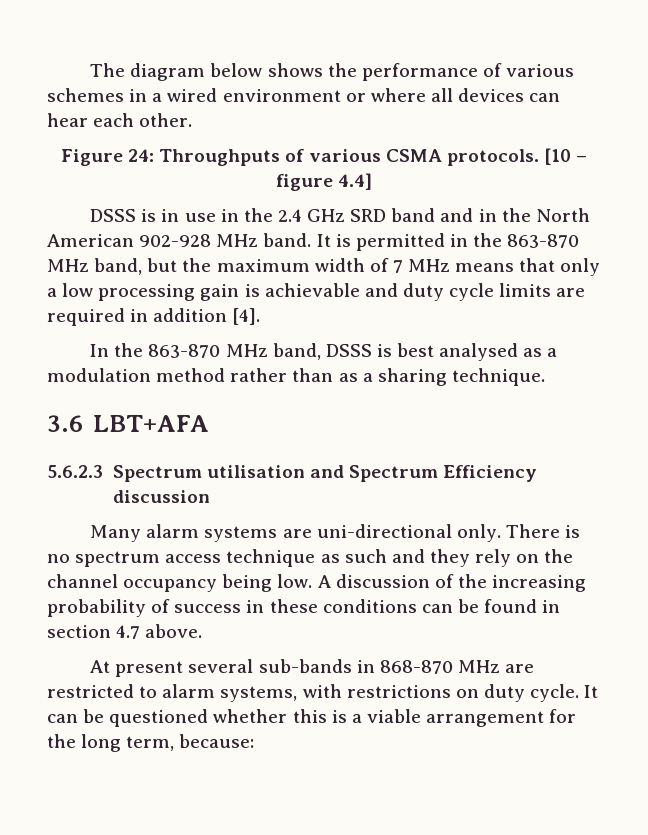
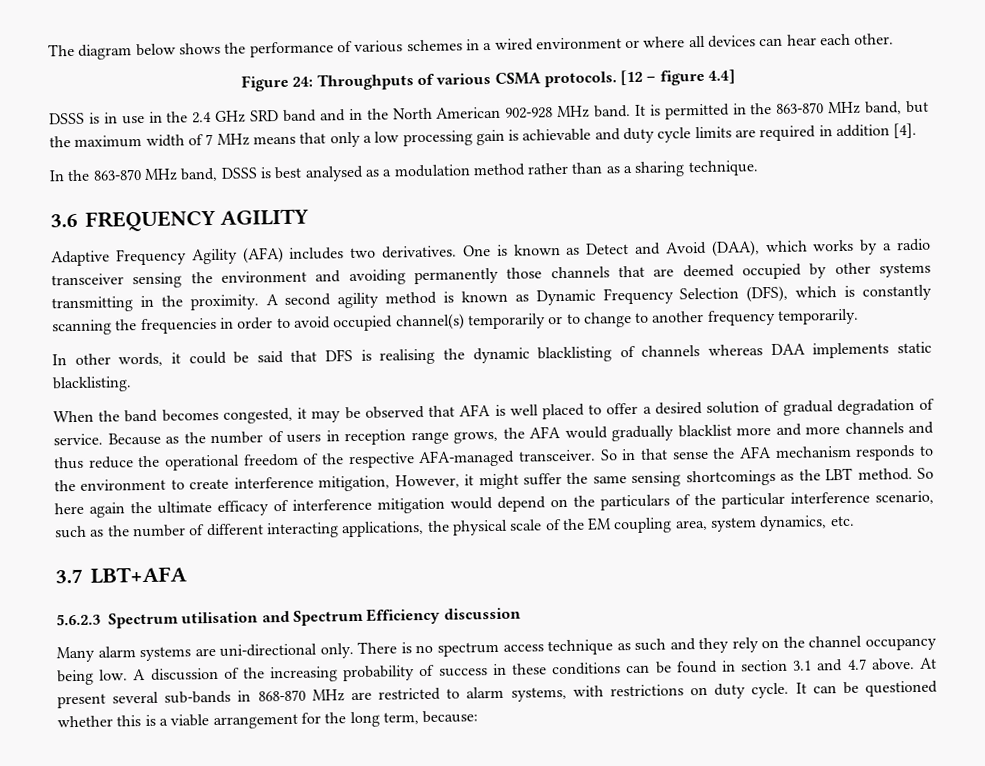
[543,148,571,165] [10 -> [620,69,644,86] [12
(83, 423) none -> [85,208,309,232] [51,238,932,267] [51,262,932,289] [51,284,932,313] [52,308,860,336] [52,341,933,367] [52,376,132,393] [53,398,936,424] [53,421,934,446] [54,444,934,471] [54,467,935,492] [54,490,934,518] [55,515,855,539] [55,568,83,584] FREQUENCY AGILITY // Adaptive Frequency Agility (AFA) includes two derivatives. One is known as Detect and Avoid (DAA), which works by a radio transceiver sensing the environment and avoiding permanently those channels that are deemed occupied by other systems transmitting in the proximity. A second agility method is known as Dynamic Frequency Selection (DFS), which is constantly scanning the frequencies in order to avoid occupied channel(s) temporarily or to change to another frequency temporarily. // In other words, it could be said that DFS is realising the dynamic blacklisting of channels whereas DAA implements static blacklisting. // When the band becomes congested, it may be observed that AFA is well placed to offer a desired solution of gradual degradation of service. Because as the number of users in reception range grows, the AFA would gradually blacklist more and more channels and thus reduce the operational freedom of the respective AFA-managed transceiver. So in that sense the AFA mechanism responds to the environment to create interference mitigation, However, it might suffer the same sensing shortcomings as the LBT method. So here again the ultimate efficacy of interference mitigation would depend on the particulars of the particular interference scenario, such as the number of different interacting applications, the physical scale of the EM coupling area, system dynamics, etc. // 3.7
(111, 631) none -> [793,659,844,672] 3.1 and
(203, 631) // -> (915, 664) none

